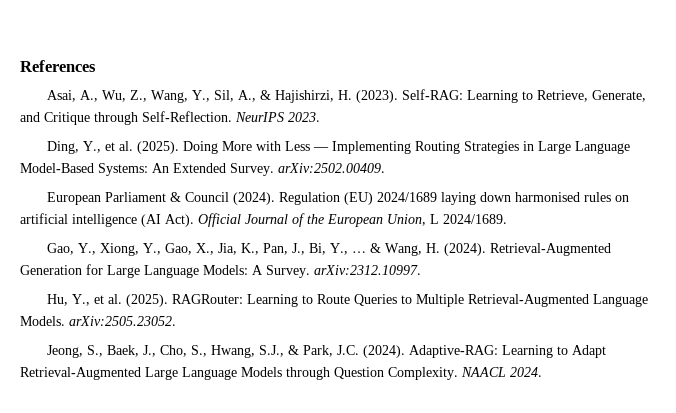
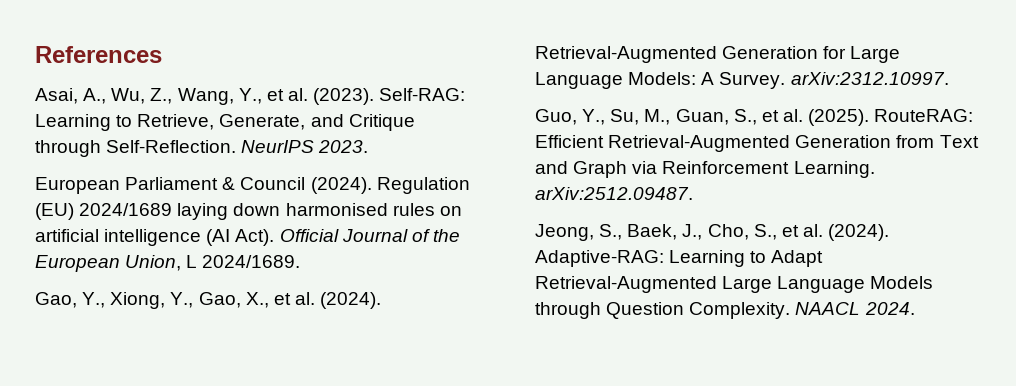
[213,90,352,103] Sil, A., & Hajishirzi, H. -> [266,88,308,101] et al.
[46,141,630,154] [20,163,385,176] // Ding, Y., et al. (2025). Doing More with Less — Implementing Routing Strategies in Large Language Model-Based Systems: An Extended Survey. arXiv:2502.00409. -> (369, 146) none
[217,243,440,256] Jia, K., Pan, J., Bi, Y., … & Wang, H. -> [273,292,315,305] et al.
[46,294,648,307] [20,316,176,326] Hu, Y., et al. (2025). RAGRouter: Learning to Route Queries to Multiple Retrieval-Augmented Language Models. arXiv:2505.23052. -> [535,109,974,126] [535,135,979,152] [535,161,875,178] [535,187,693,200] Guo, Y., Su, M., Guan, S., et al. (2025). RouteRAG: Efficient Retrieval-Augmented Generation from Text and Graph via Reinforcement Learning. arXiv:2512.09487.
[210,345,359,358] Hwang, S.J., & Park, J.C. -> [781,224,823,237] et al.

